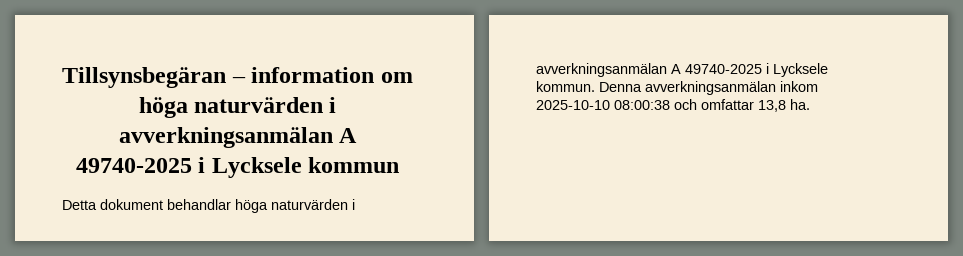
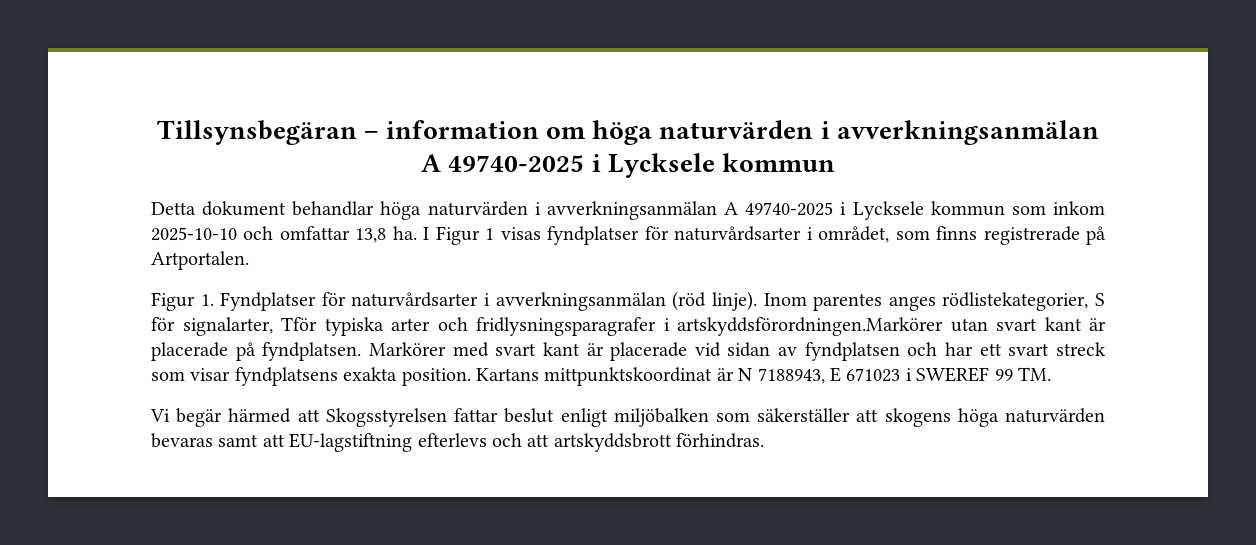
[536,81,776,95] kommun. Denna avverkningsanmälan -> [930,201,1046,216] kommun som
[614,100,670,110] 08:00:38 -> (237, 234) none
(810, 104) none -> [423,226,1106,245] [151,251,249,270] [151,291,1105,311] [151,317,1106,336] [151,342,1106,361] [151,367,1051,386] [150,408,1105,427] [151,433,765,452] I Figur 1 visas fyndplatser för naturvårdsarter i området, som finns registrerade på Artportalen. // Figur 1. Fyndplatser för naturvårdsarter i avverkningsanmälan (röd linje). Inom parentes anges rödlistekategorier, S för signalarter, Tför typiska arter och fridlysningsparagrafer i artskyddsförordningen.Markörer utan svart kant är placerade på fyndplatsen. Markörer med svart kant är placerade vid sidan av fyndplatsen och har ett svart streck som visar fyndplatsens exakta position. Kartans mittpunktskoordinat är N 7188943, E 671023 i SWEREF 99 TM. // Vi begär härmed att Skogsstyrelsen fattar beslut enligt miljöbalken som säkerställer att skogens höga naturvärden bevaras samt att EU-lagstiftning efterlevs och att artskyddsbrott förhindras.

